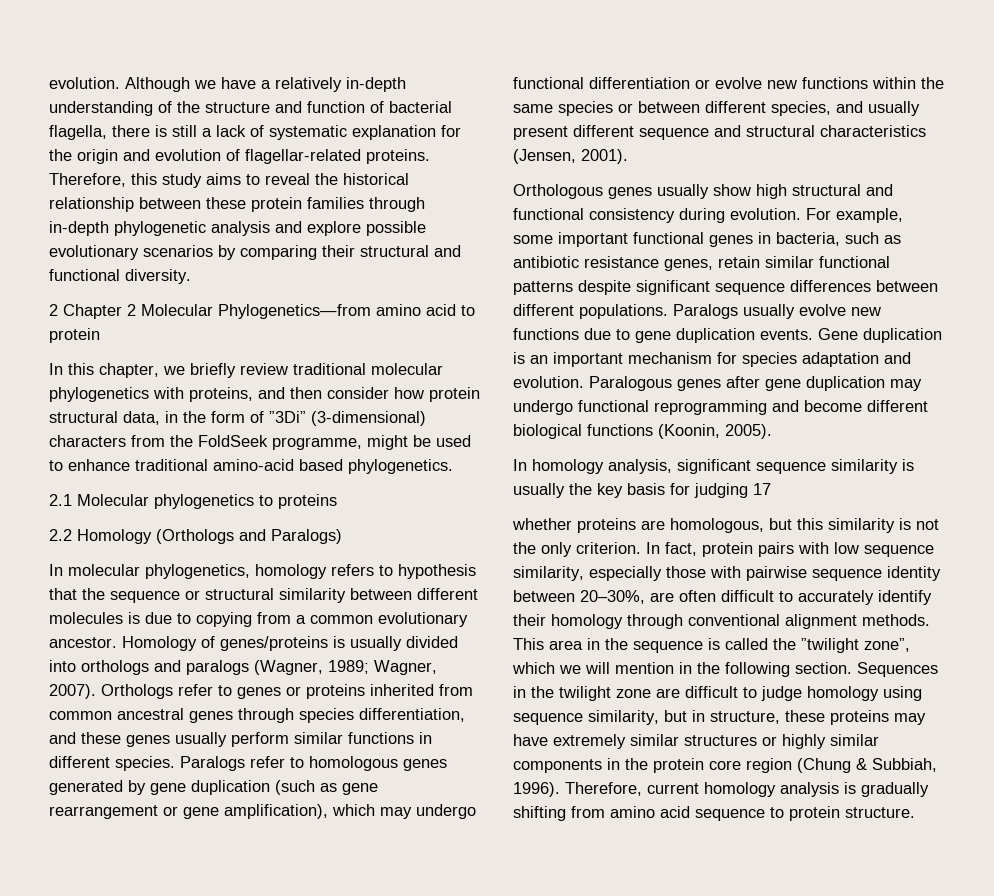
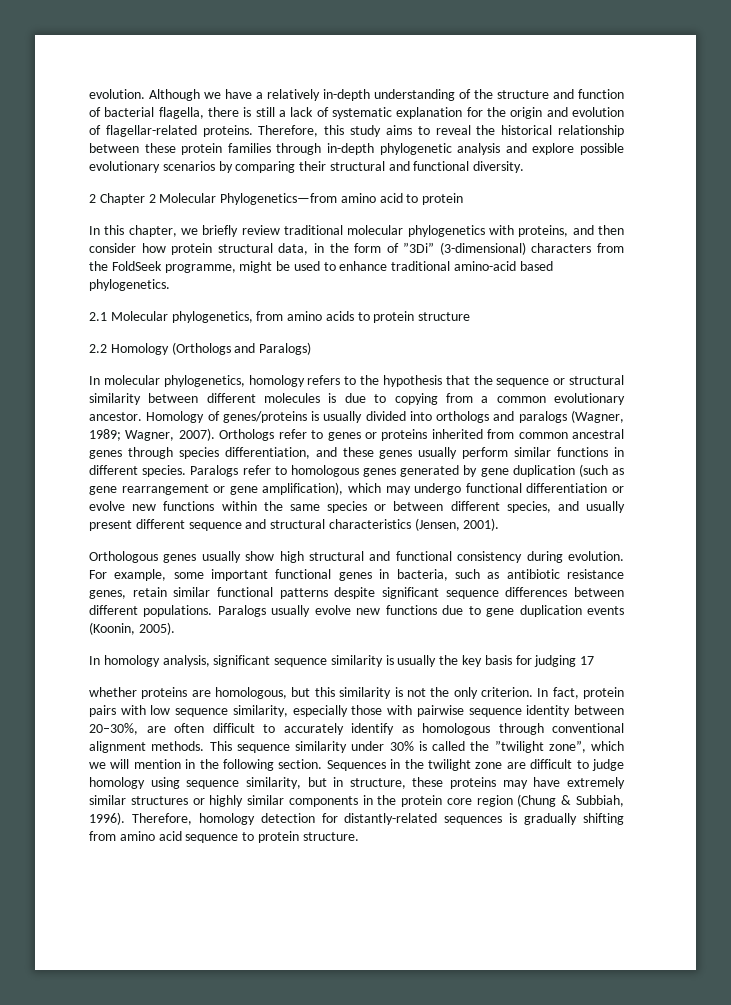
[154,494,337,509] phylogenetics to proteins -> [171,311,471,323] phylogenetics, from amino acids to protein structure
(393, 570) none -> [360,375,379,385] the
[760,328,942,343] [513,352,911,367] [513,376,922,391] [513,400,928,415] [513,424,653,439] events. Gene duplication is an important mechanism for species adaptation and evolution. Paralogous genes after gene duplication may undergo functional reprogramming and become different biological functions -> [586,606,624,615] events
[513,614,623,629] their homology -> [401,723,490,735] as homologous
[549,638,703,653] area in the sequence -> [236,741,414,753] sequence similarity under 30%
[647,782,839,797] current homology analysis -> [198,813,503,825] homology detection for distantly-related sequences

